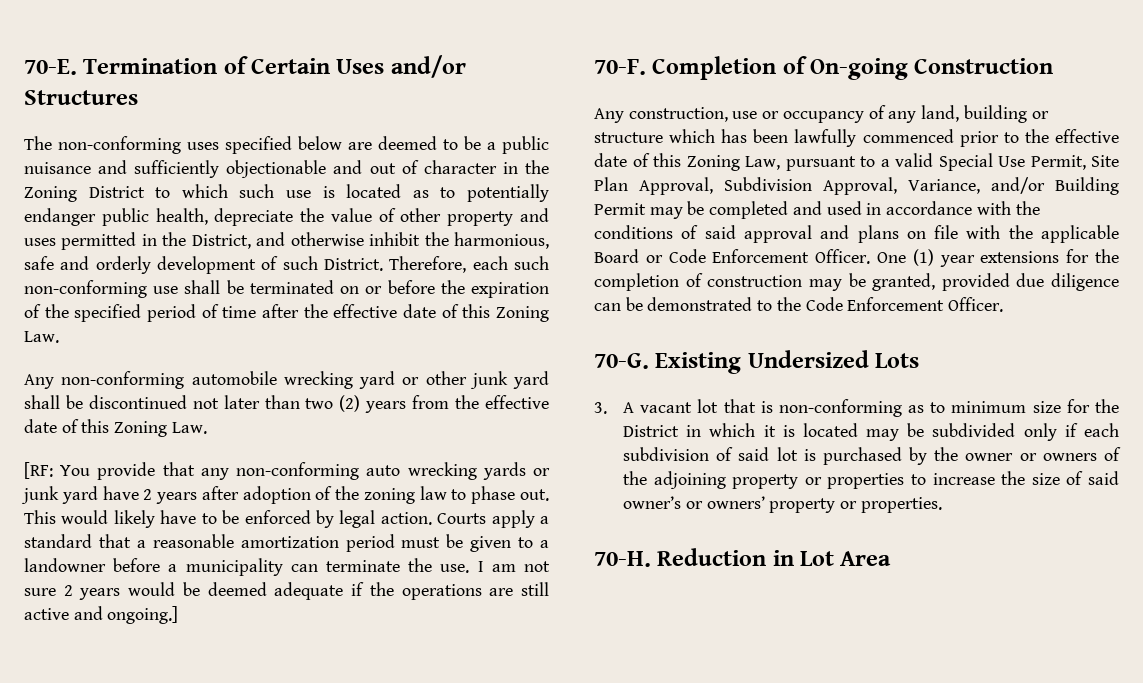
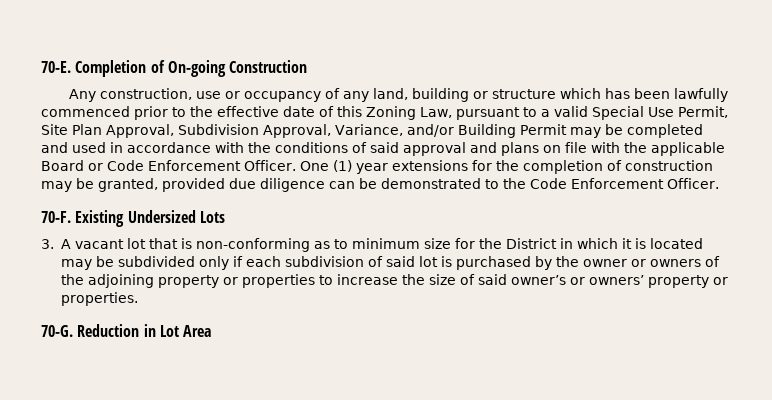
[83,55,466,78] [24,90,138,105] [24,136,549,154] [24,160,549,178] [24,184,550,202] [24,208,549,226] [24,232,550,250] [24,256,549,274] [24,280,549,298] [24,304,550,322] [24,331,59,343] [24,371,549,389] [24,395,550,413] [24,419,207,437] [24,462,550,480] [21,486,549,504] [24,510,549,528] [24,534,549,552] [24,558,550,576] [24,582,550,600] [24,606,179,624] [594,59,646,75] Termination of Certain Uses and/or Structures // The non-conforming uses specified below are deemed to be a public nuisance and sufficiently objectionable and out of character in the Zoning District to which such use is located as to potentially endanger public health, depreciate the value of other property and uses permitted in the District, and otherwise inhibit the harmonious, safe and orderly development of such District. Therefore, each such non-conforming use shall be terminated on or before the expiration of the specified period of time after the effective date of this Zoning Law. // Any non-conforming automobile wrecking yard or other junk yard shall be discontinued not later than two (2) years from the effective date of this Zoning Law. // [RF: You provide that any non-conforming auto wrecking yards or junk yard have 2 years after adoption of the zoning law to phase out. This would likely have to be enforced by legal action. Courts apply a standard that a reasonable amortization period must be given to a landowner before a municipality can terminate the use. I am not sure 2 years would be deemed adequate if the operations are still active and ongoing.] // 70-F. -> (71, 67) none
[594,353,649,369] 70-G. -> [41,211,71,223] 70-F.
[594,551,651,567] 70-H. -> [41,325,73,337] 70-G.

